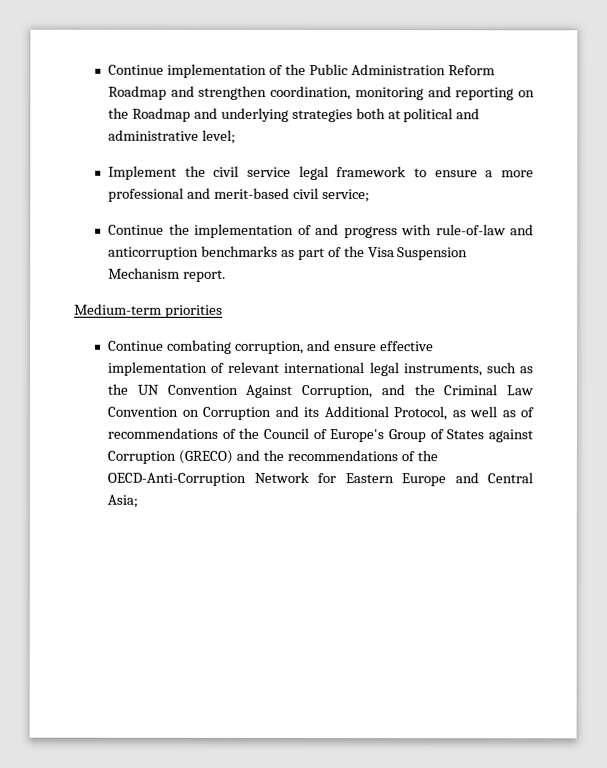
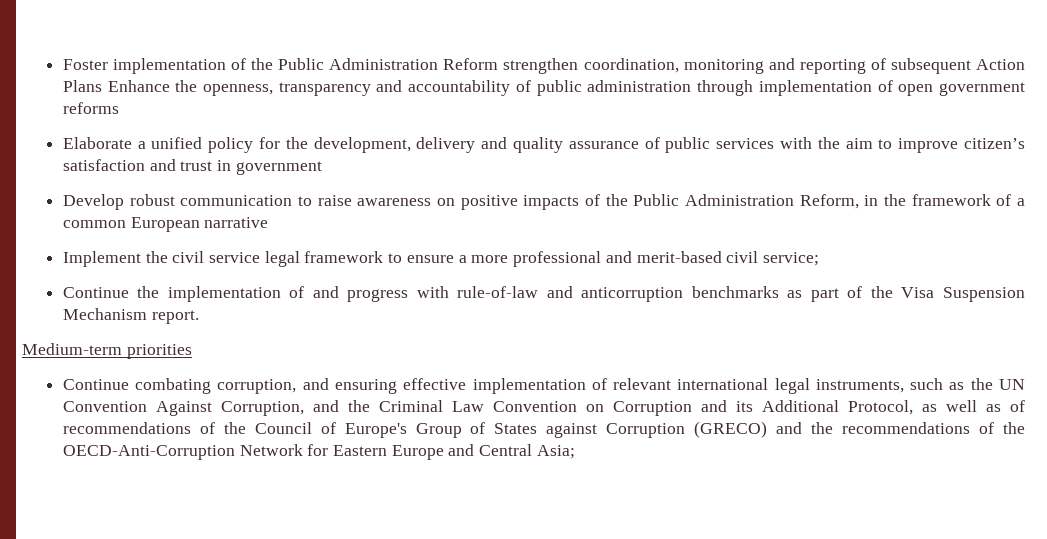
[108,64,165,75] Continue -> [62,59,108,70] Foster
[108,85,195,100] Roadmap and -> (499, 64) none
[517,90,535,98] [108,107,481,123] [108,129,236,144] on the Roadmap and underlying strategies both at political and administrative level; -> [870,58,1025,74] [62,80,1025,96] [62,102,119,114] [62,137,1025,153] [62,159,322,175] [62,194,1025,210] [62,217,269,232] of subsequent Action Plans Enhance the openness, transparency and accountability of public administration through implementation of open government reforms // Elaborate a unified policy for the development, delivery and quality assurance of public services with the aim to improve citizen’s satisfaction and trust in government // Develop robust communication to raise awareness on positive impacts of the Public Administration Reform, in the framework of a common European narrative
[333,344,377,352] ensure -> [334,379,397,394] ensuring

